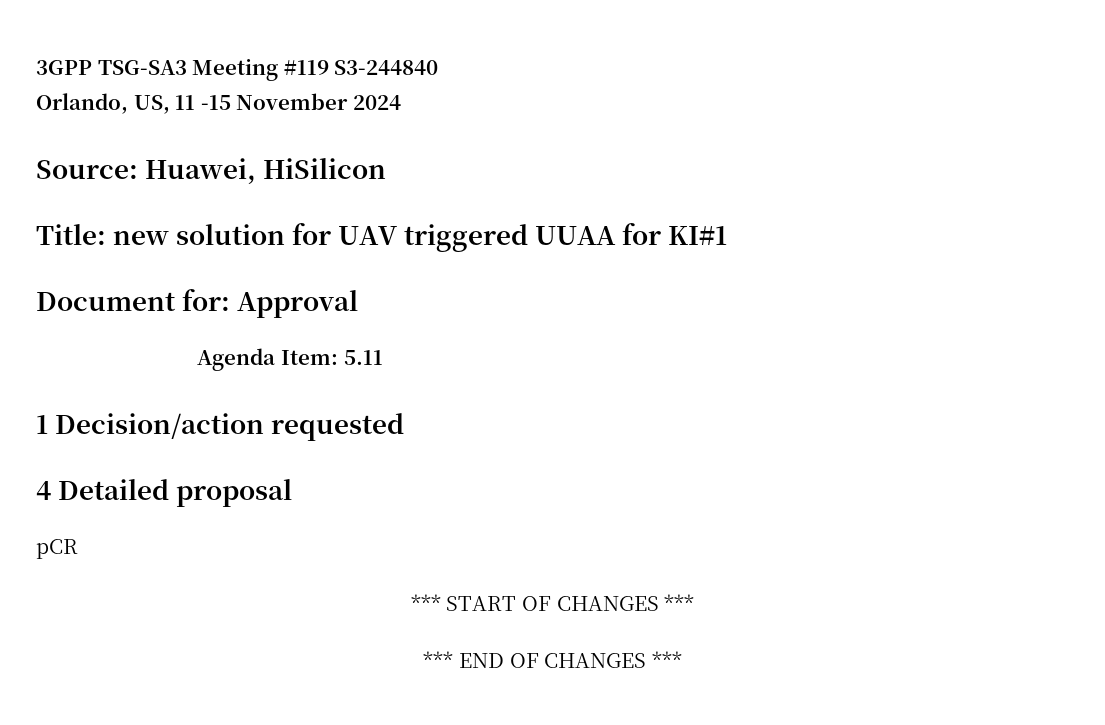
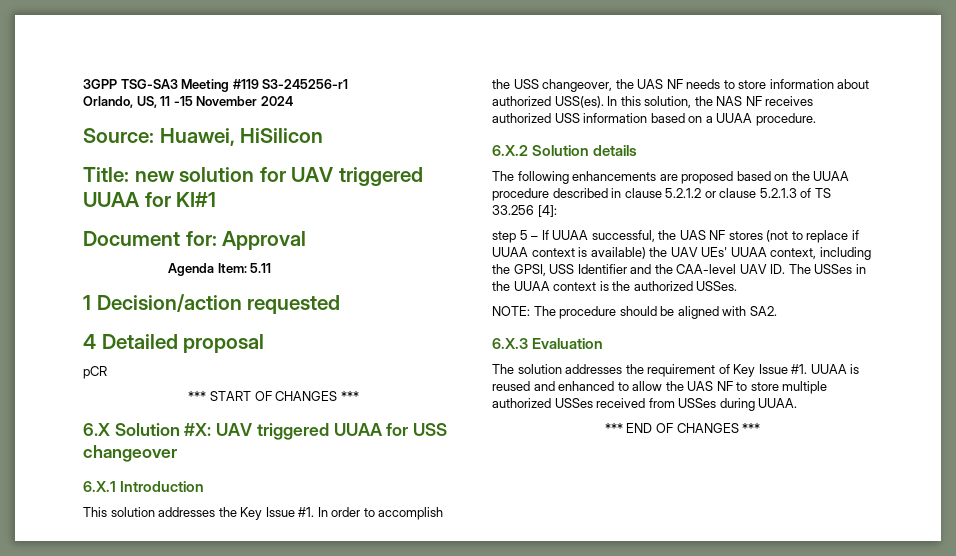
[334,60,439,75] S3-244840 -> [262,79,349,89] S3-245256-r1
(695, 602) none -> [83,423,448,440] [83,445,177,462] [83,481,205,492] [83,507,444,520] [492,79,870,92] [492,96,814,108] [492,113,816,126] [492,145,638,156] [492,171,850,184] [492,188,831,201] [492,205,557,217] [492,230,859,243] [492,247,871,260] [492,264,866,276] [492,281,738,291] [492,306,777,319] [492,338,604,349] [492,364,860,377] [492,381,828,394] [492,398,798,411] // 6.X Solution #X: UAV triggered UUAA for USS changeover // 6.X.1 Introduction // This solution addresses the Key Issue #1. In order to accomplish the USS changeover, the UAS NF needs to store information about authorized USS(es). In this solution, the NAS NF receives authorized USS information based on a UUAA procedure. // 6.X.2 Solution details // The following enhancements are proposed based on the UUAA procedure described in clause 5.2.1.2 or clause 5.2.1.3 of TS 33.256 [4]: // step 5 – If UUAA successful, the UAS NF stores (not to replace if UUAA context is available) the UAV UEs' UUAA context, including the GPSI, USS Identifier and the CAA-level UAV ID. The USSes in the UUAA context is the authorized USSes. // NOTE: The procedure should be aligned with SA2. // 6.X.3 Evaluation // The solution addresses the requirement of Key Issue #1. UUAA is reused and enhanced to allow the UAS NF to store multiple authorized USSes received from USSes during UUAA.

